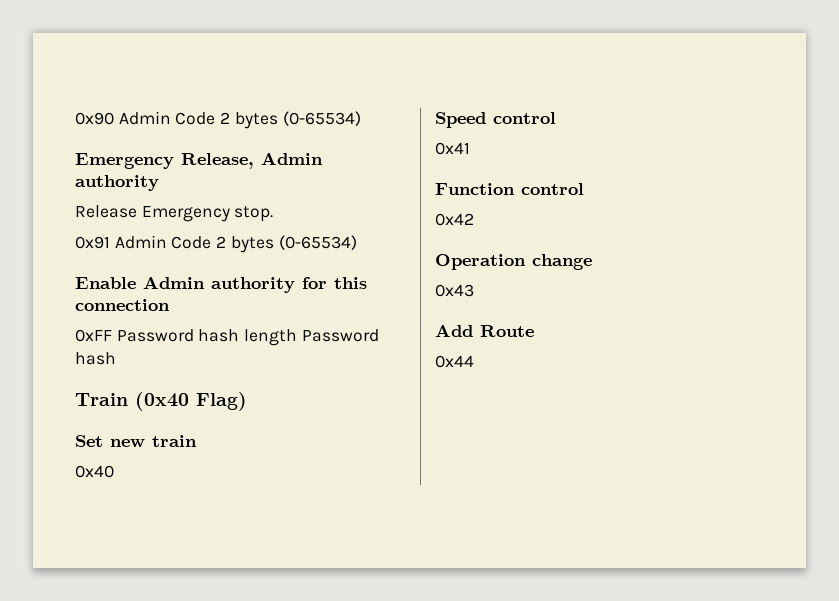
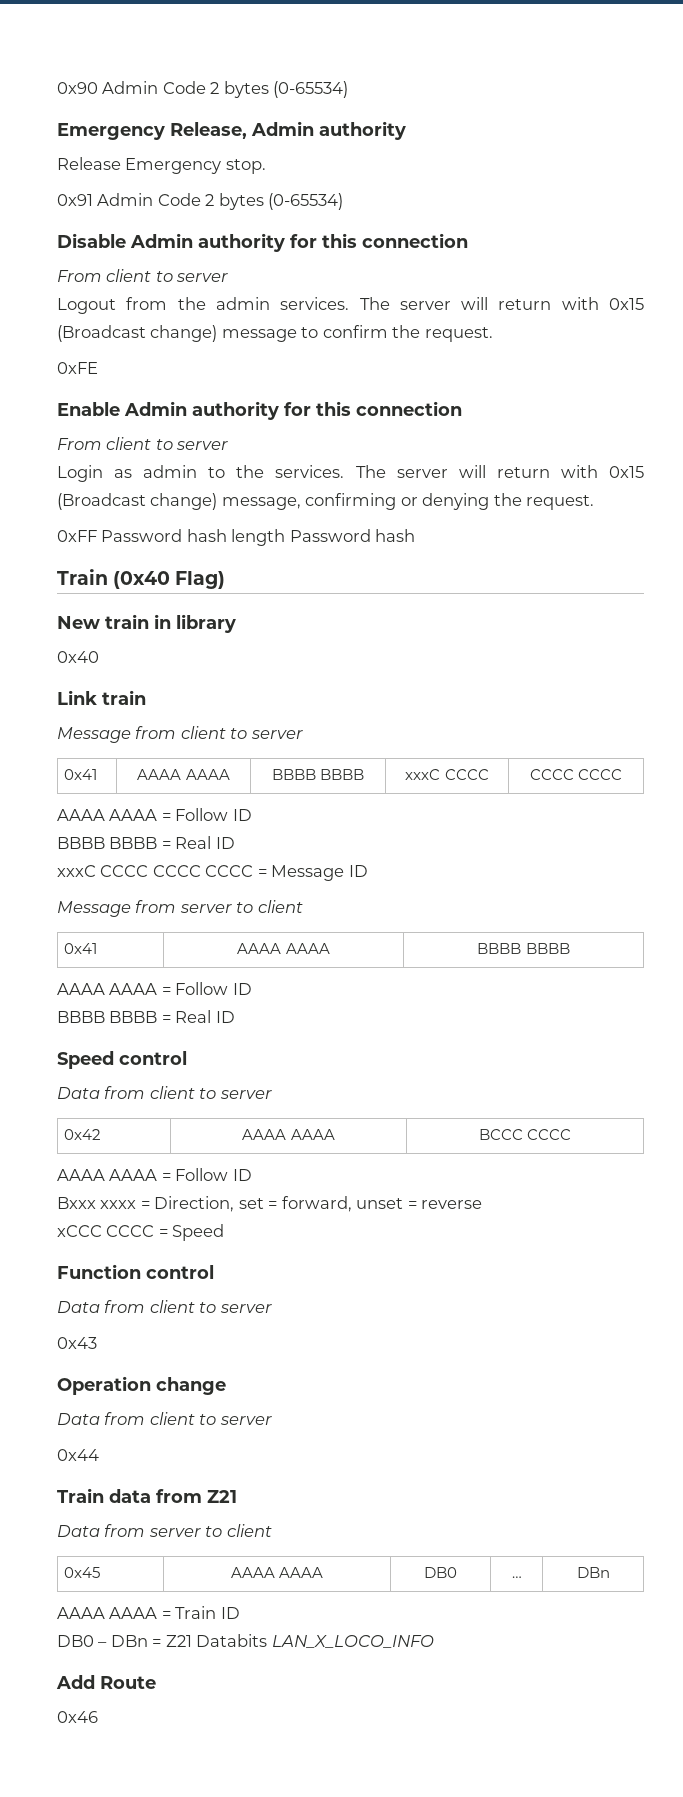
(357, 242) none -> [57,233,468,252] [57,269,229,282] [57,297,644,314] [57,325,493,342] [57,362,98,374] // Disable Admin authority for this connection // From client to server // Logout from the admin services. The server will return with 0x15 (Broadcast change) message to confirm the request. // 0xFE
(170, 305) none -> [57,437,229,450] [57,465,644,482] [57,493,595,510] // From client to server // Login as admin to the services. The server will return with 0x15 (Broadcast change) message, confirming or denying the request.
[75,435,197,447] [75,465,114,478] [435,112,556,128] [435,142,470,155] [435,183,584,195] [435,213,474,226] [435,254,592,270] [435,284,474,297] Set new train // 0x40 // Speed control // 0x41 // Function control // 0x42 // Operation change // 0x43 -> [57,614,236,633] [57,651,99,663] [57,690,146,705] [57,726,303,743] [63,769,97,780] [137,769,230,780] [271,769,365,780] [405,769,489,780] [529,769,623,780] [57,808,252,821] [57,836,235,849] [57,865,368,881] [57,900,303,917] [63,943,97,954] [237,943,330,954] [477,943,570,954] [57,982,252,995] [57,1010,235,1023] [57,1051,187,1069] [57,1086,272,1099] [63,1129,101,1140] [242,1129,335,1140] [478,1129,572,1140] [57,1168,252,1181] [57,1196,483,1212] [57,1224,225,1241] [57,1264,214,1279] [57,1300,272,1313] [57,1337,97,1349] [57,1376,226,1395] [57,1412,272,1425] [57,1449,99,1461] [57,1488,237,1503] [57,1524,272,1537] [63,1567,100,1578] [230,1567,324,1578] [424,1567,457,1578] [511,1576,522,1578] [576,1567,610,1578] [57,1606,240,1619] [57,1634,434,1648] New train in library // 0x40 // Link train // Message from client to server // 0x41 | AAAA AAAA | BBBB BBBB | xxxC CCCC | CCCC CCCC // AAAA AAAA = Follow ID // BBBB BBBB = Real ID // xxxC CCCC CCCC CCCC = Message ID // Message from server to client // 0x41 | AAAA AAAA | BBBB BBBB // AAAA AAAA = Follow ID // BBBB BBBB = Real ID // Speed control // Data from client to server // 0x42 | AAAA AAAA | BCCC CCCC // AAAA AAAA = Follow ID // Bxxx xxxx = Direction, set = forward, unset = reverse // xCCC CCCC = Speed // Function control // Data from client to server // 0x43 // Operation change // Data from client to server // 0x44 // Train data from Z21 // Data from server to client // 0x45 | AAAA AAAA | DB0 | … | DBn // AAAA AAAA = Train ID // DB0 – DBn = Z21 Databits LAN_X_LOCO_INFO
[435,355,474,368] 0x44 -> [57,1711,98,1723] 0x46

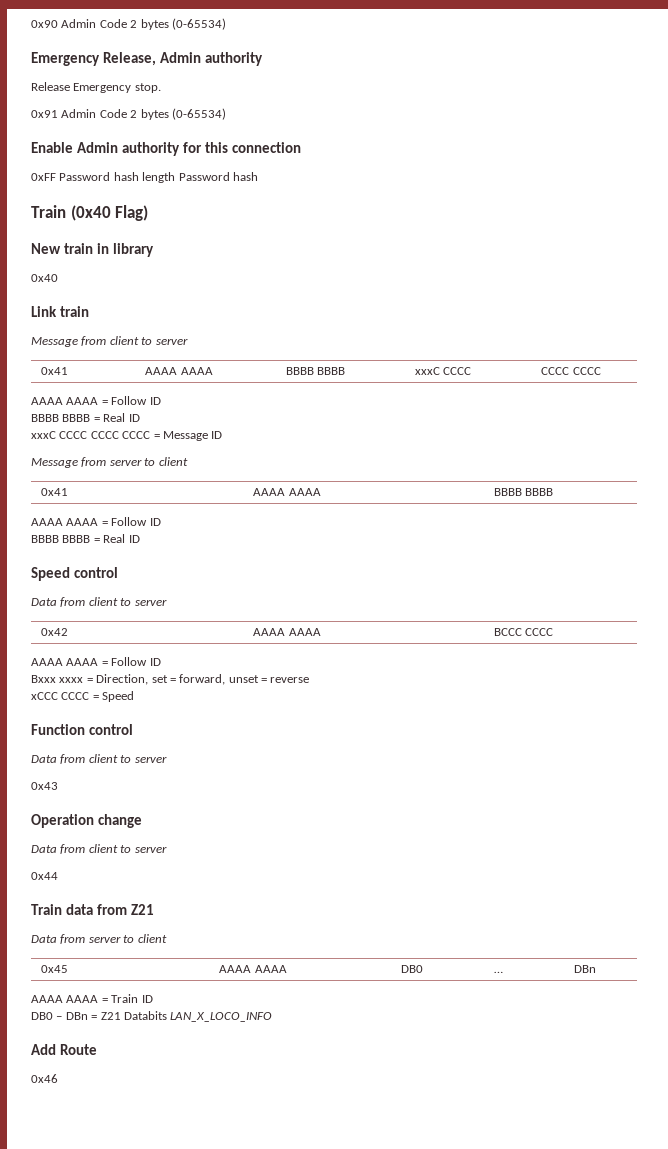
[57,233,468,252] [57,269,229,282] [57,297,644,314] [57,325,493,342] [57,362,98,374] // Disable Admin authority for this connection // From client to server // Logout from the admin services. The server will return with 0x15 (Broadcast change) message to confirm the request. // 0xFE -> (226, 114) none
[57,437,229,450] [57,465,644,482] [57,493,595,510] // From client to server // Login as admin to the services. The server will return with 0x15 (Broadcast change) message, confirming or denying the request. -> (301, 147) none

